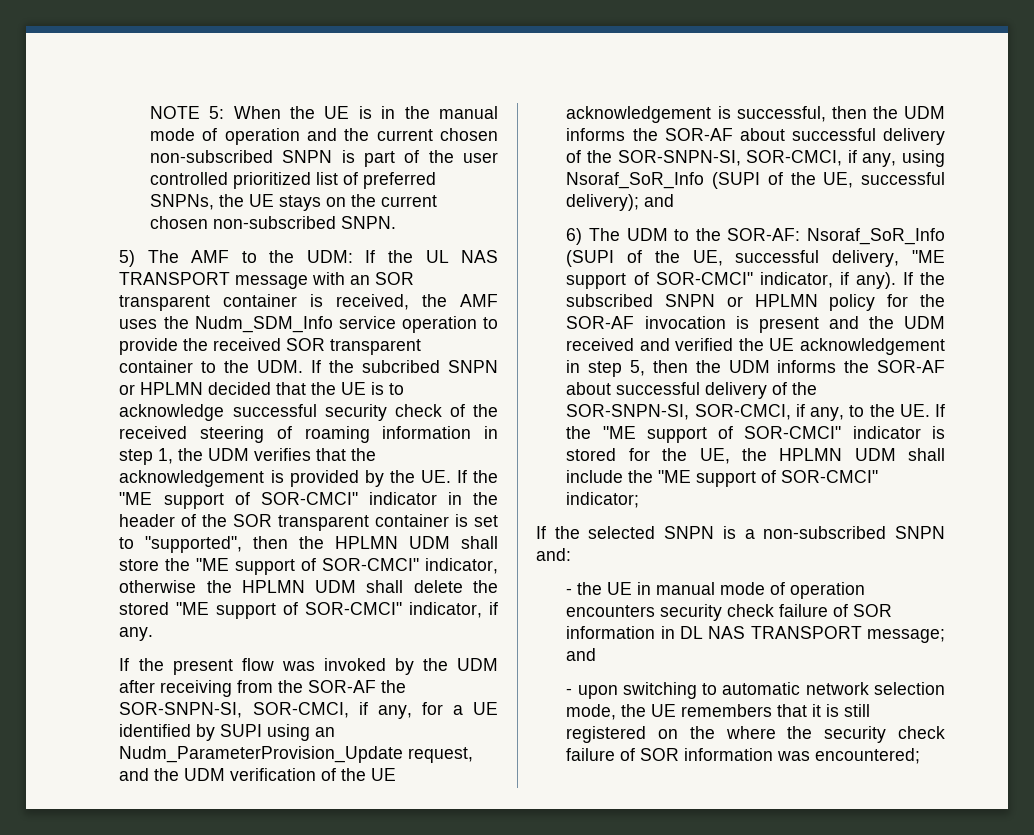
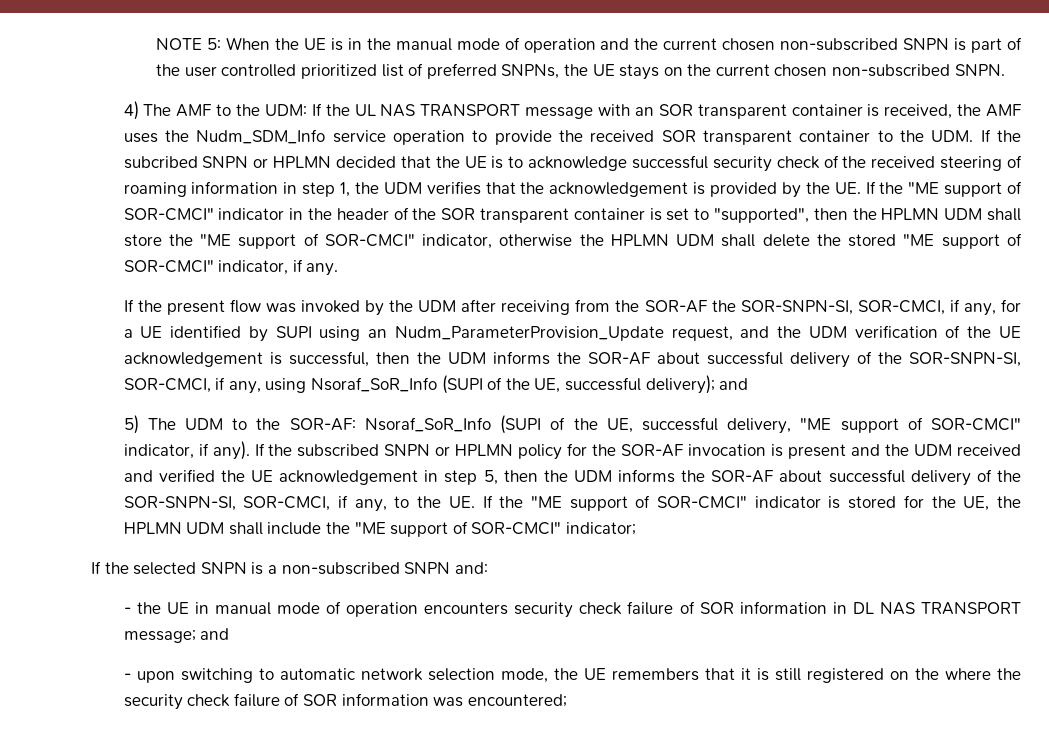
[119,250,136,267] 5) -> [123,101,139,120] 4)
[566,228,583,245] 6) -> [123,415,139,434] 5)

